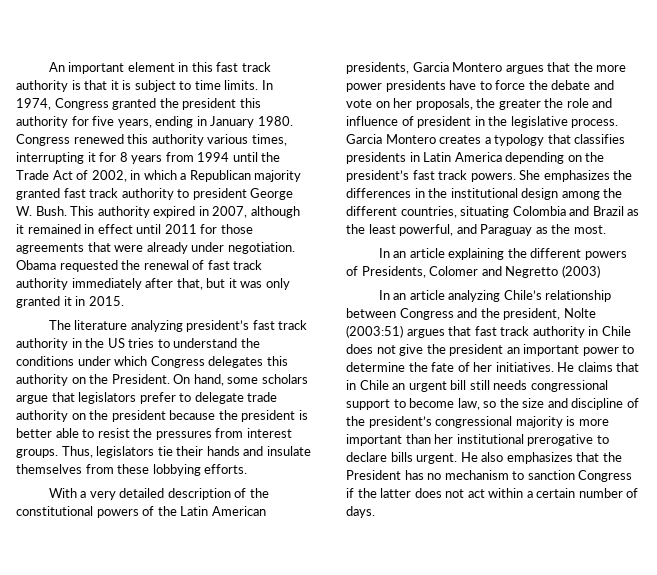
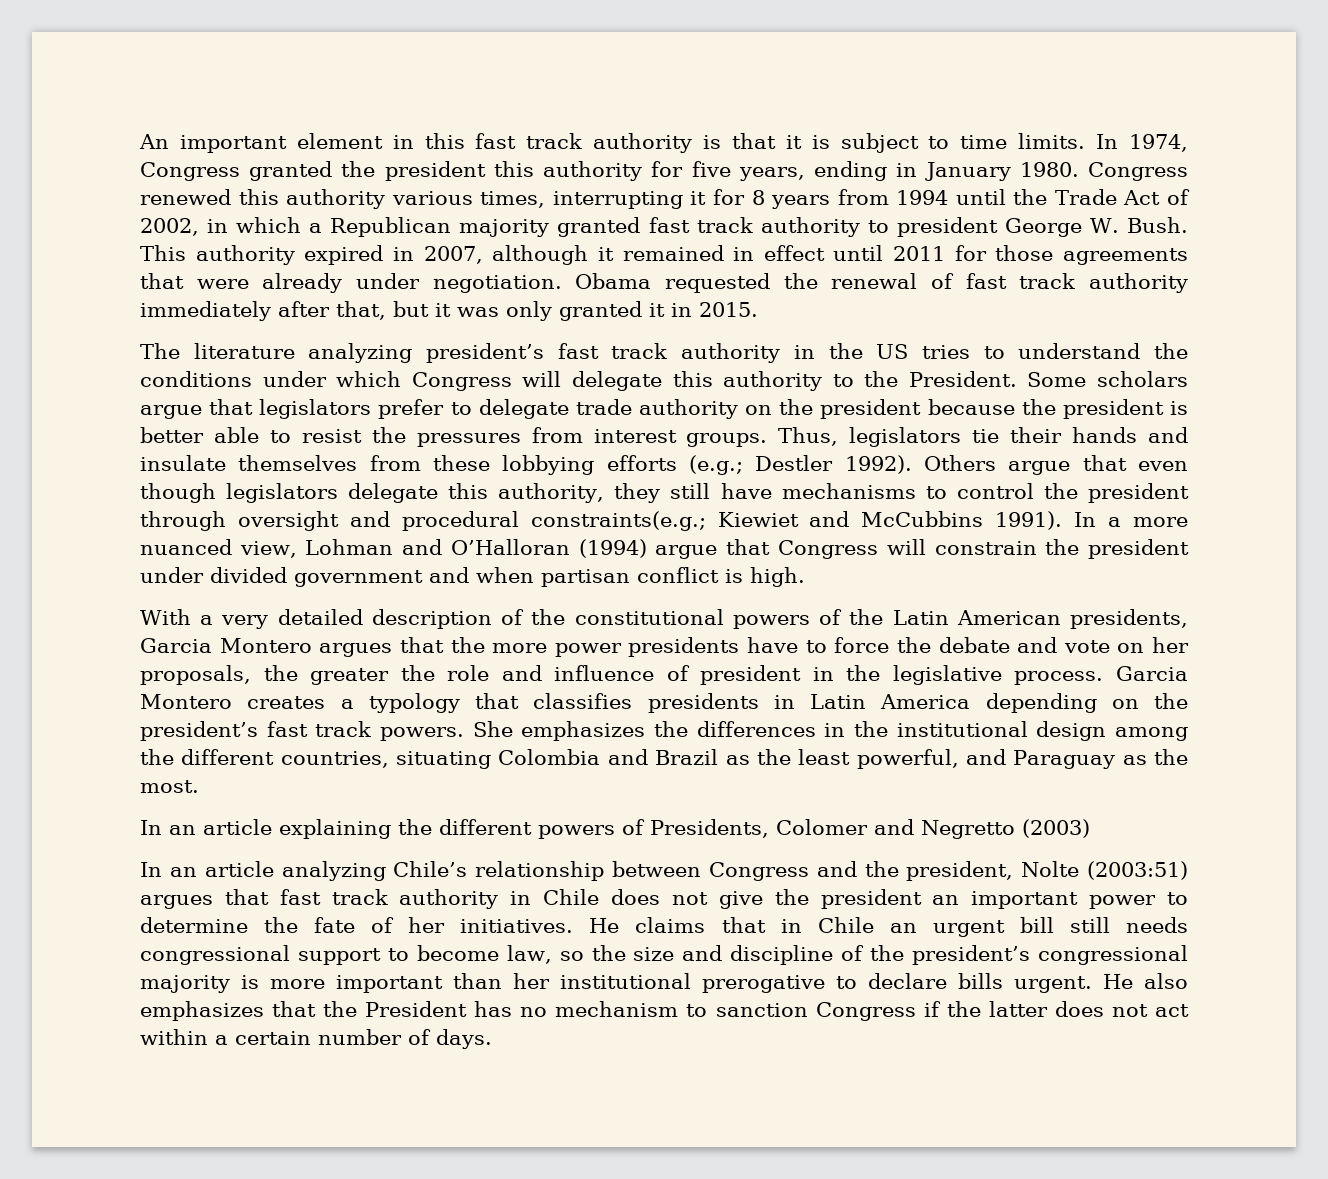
[208,356,288,368] [16,374,86,386] delegates this authority on -> [522,371,854,391] will delegate this authority to
[173,374,259,386] On hand, some -> [1027,372,1087,387] Some
[204,464,248,474] efforts. -> [606,455,1188,475] [140,483,1189,503] [140,511,1188,531] [140,539,1189,559] [140,567,805,587] efforts (e.g.; Destler 1992). Others argue that even though legislators delegate this authority, they still have mechanisms to control the president through oversight and procedural constraints(e.g.; Kiewiet and McCubbins 1991). In a more nuanced view, Lohman and O’Halloran (1994) argue that Congress will constrain the president under divided government and when partisan conflict is high.

